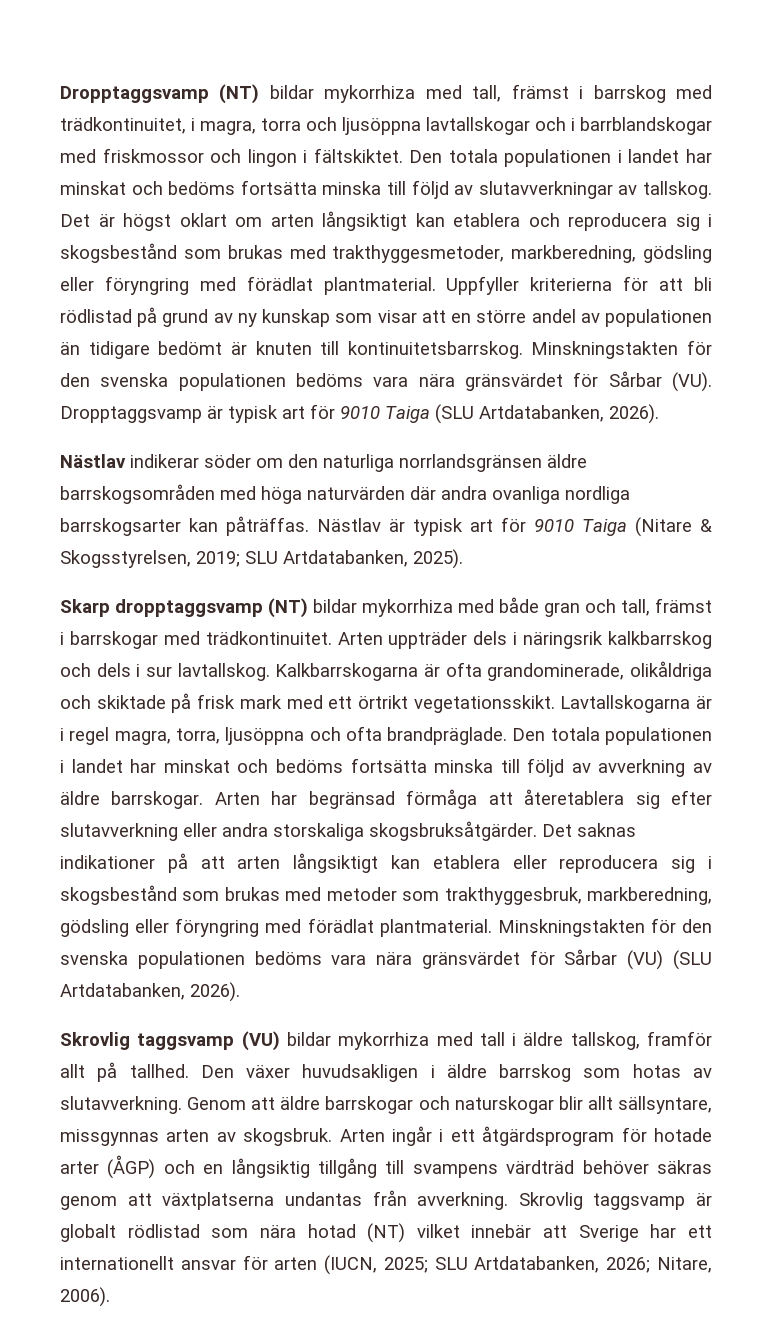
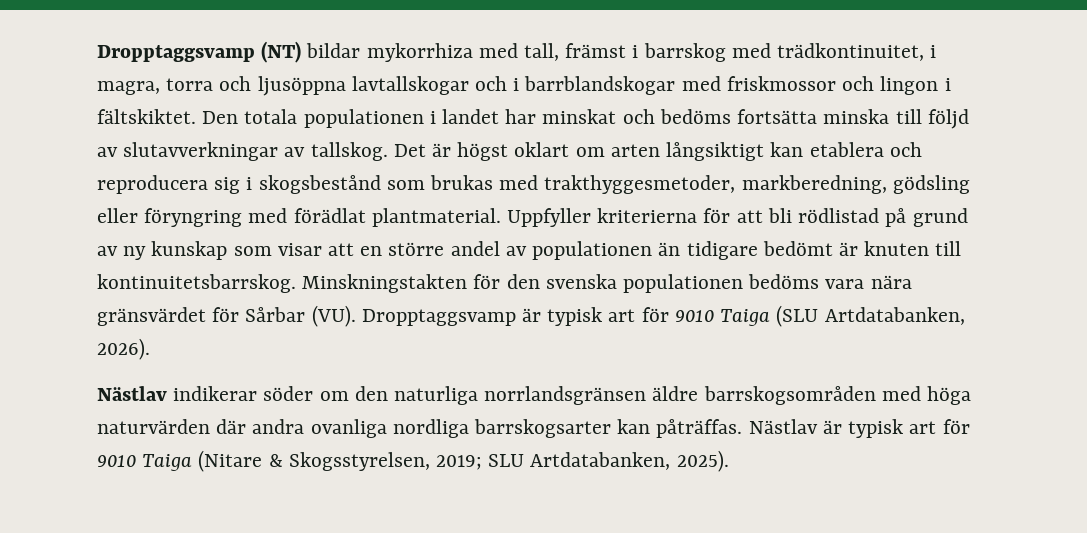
[60,597,712,618] [60,631,713,649] [60,661,713,681] [60,693,712,713] [60,726,712,745] [60,758,712,777] [60,789,713,809] [60,821,636,841] [60,853,712,873] [60,885,713,905] [60,918,712,937] [60,949,712,970] [60,982,240,1002] [60,1031,712,1051] [60,1062,712,1082] [60,1096,712,1114] [60,1126,712,1146] [60,1155,712,1179] [60,1190,712,1210] [60,1223,712,1243] [60,1255,712,1275] [60,1287,110,1307] // Skarp dropptaggsvamp (NT) bildar mykorrhiza med både gran och tall, främst i barrskogar med trädkontinuitet. Arten uppträder dels i näringsrik kalkbarrskog och dels i sur lavtallskog. Kalkbarrskogarna är ofta grandominerade, olikåldriga och skiktade på frisk mark med ett örtrikt vegetationsskikt. Lavtallskogarna är i regel magra, torra, ljusöppna och ofta brandpräglade. Den totala populationen i landet har minskat och bedöms fortsätta minska till följd av avverkning av äldre barrskogar. Arten har begränsad förmåga att återetablera sig efter slutavverkning eller andra storskaliga skogsbruksåtgärder. Det saknas indikationer på att arten långsiktigt kan etablera eller reproducera sig i skogsbestånd som brukas med metoder som trakthyggesbruk, markberedning, gödsling eller föryngring med förädlat plantmaterial. Minskningstakten för den svenska populationen bedöms vara nära gränsvärdet för Sårbar (VU) (SLU Artdatabanken, 2026). // Skrovlig taggsvamp (VU) bildar mykorrhiza med tall i äldre tallskog, framför allt på tallhed. Den växer huvudsakligen i äldre barrskog som hotas av slutavverkning. Genom att äldre barrskogar och naturskogar blir allt sällsyntare, missgynnas arten av skogsbruk. Arten ingår i ett åtgärdsprogram för hotade arter (ÅGP) och en långsiktig tillgång till svampens värdträd behöver säkras genom att växtplatserna undantas från avverkning. Skrovlig taggsvamp är globalt rödlistad som nära hotad (NT) vilket innebär att Sverige har ett internationellt ansvar för arten (IUCN, 2025; SLU Artdatabanken, 2026; Nitare, 2006). -> (729, 461) none

